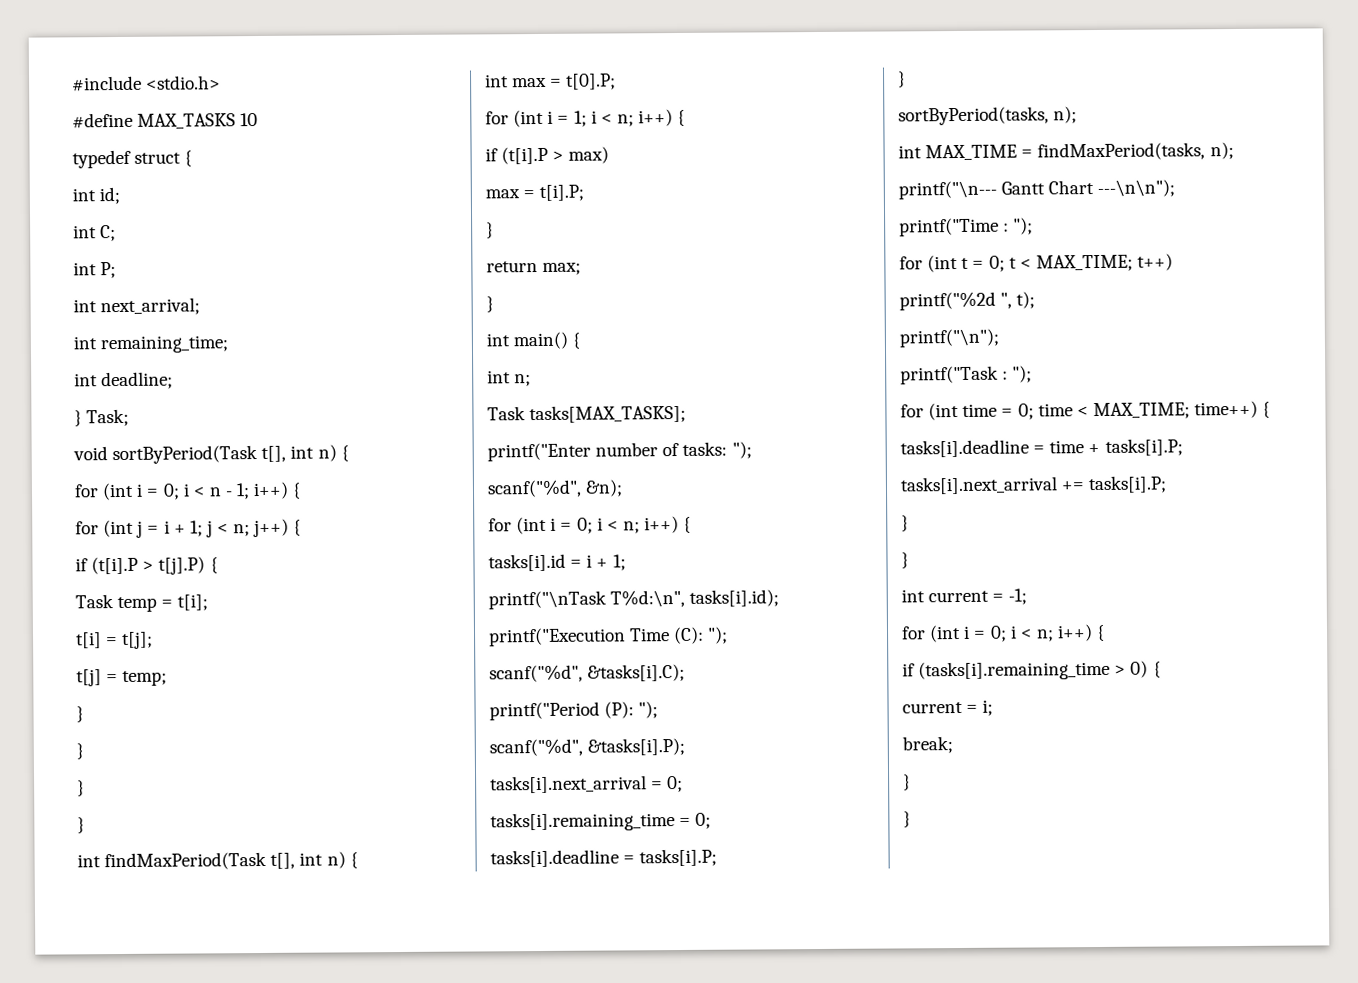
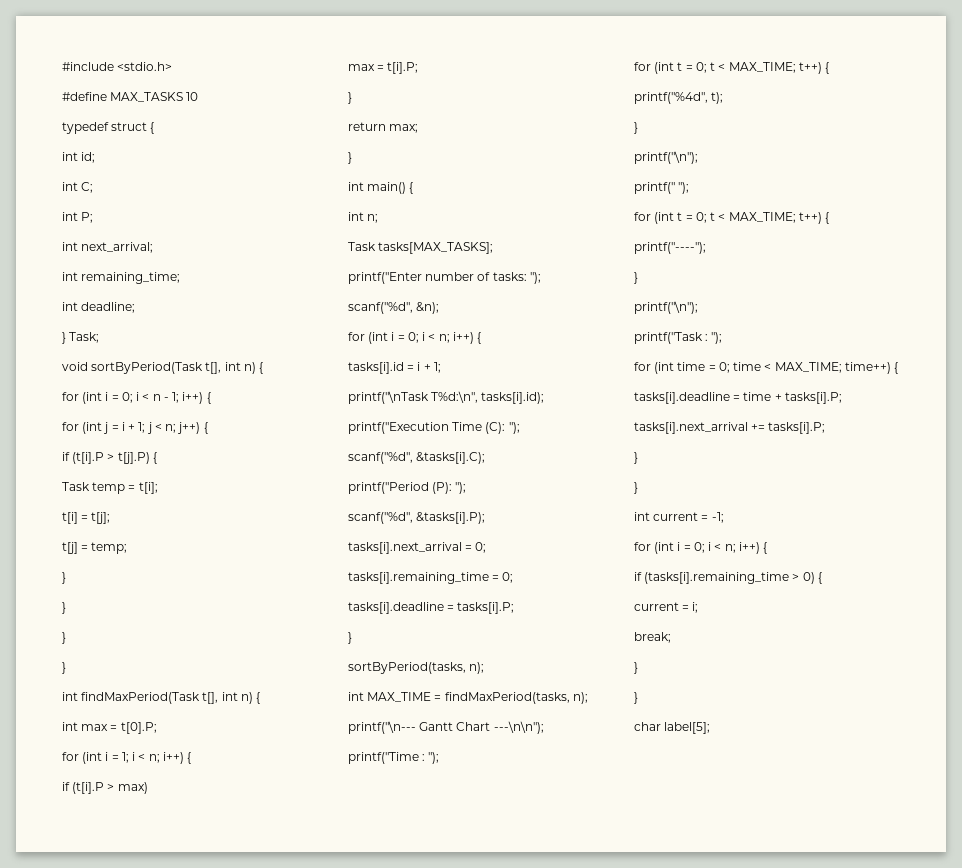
[899,291,1013,311] // printf("%2d ", -> [825,62,830,74] [634,92,708,104] { // printf("%4d",
(1036, 300) none -> [634,122,638,134] [634,151,698,164] [634,182,690,194] [634,212,830,224] [634,242,706,254] [634,272,638,284] // } // printf("\n"); // printf(" "); // for (int t = 0; t < MAX_TIME; t++) { // printf("----"); // }
(911, 819) none -> [634,722,711,734] // char label[5];

